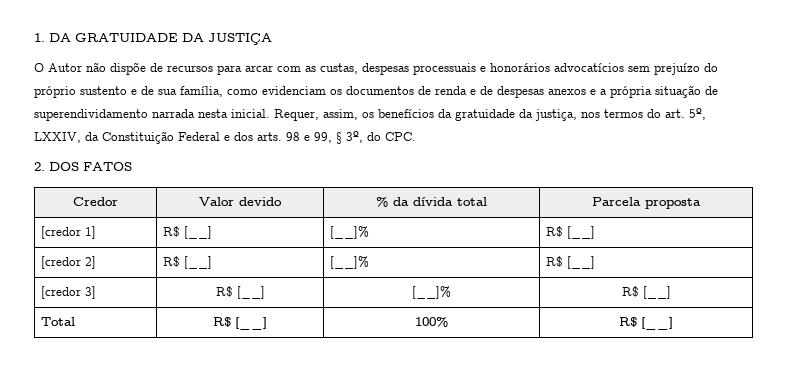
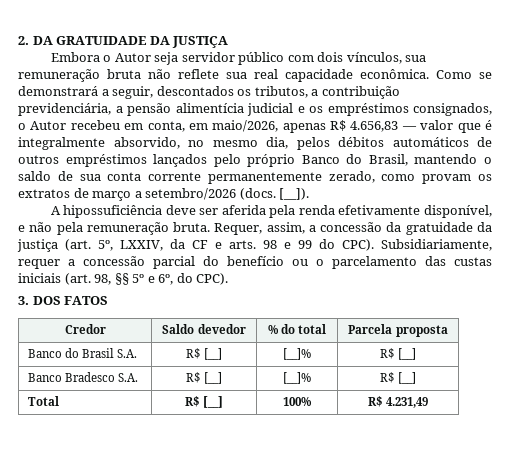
[34,33,45,42] 1. -> [18,36,29,45] 2.
[34,62,718,75] [34,85,718,98] [34,108,706,121] [34,131,416,144] [34,162,45,171] O Autor não dispõe de recursos para arcar com as custas, despesas processuais e honorários advocatícios sem prejuízo do próprio sustento e de sua família, como evidenciam os documentos de renda e de despesas anexos e a própria situação de superendividamento narrada nesta inicial. Requer, assim, os benefícios da gratuidade da justiça, nos termos do art. 5º, LXXIV, da Constituição Federal e dos arts. 98 e 99, § 3º, do CPC. // 2. -> [50,52,427,65] [18,69,492,82] [18,86,400,99] [18,103,492,116] [18,120,492,133] [18,137,492,150] [18,154,492,167] [18,171,492,184] [18,188,310,201] [50,205,492,218] [18,222,492,235] [17,239,492,252] [18,256,492,269] [18,273,229,285] [18,296,29,305] Embora o Autor seja servidor público com dois vínculos, sua remuneração bruta não reflete sua real capacidade econômica. Como se demonstrará a seguir, descontados os tributos, a contribuição previdenciária, a pensão alimentícia judicial e os empréstimos consignados, o Autor recebeu em conta, em maio/2026, apenas R$ 4.656,83 — valor que é integralmente absorvido, no mesmo dia, pelos débitos automáticos de outros empréstimos lançados pelo próprio Banco do Brasil, mantendo o saldo de sua conta corrente permanentemente zerado, como provam os extratos de março a setembro/2026 (docs. [__]). // A hipossuficiência deve ser aferida pela renda efetivamente disponível, e não pela remuneração bruta. Requer, assim, a concessão da gratuidade da justiça (art. 5º, LXXIV, da CF e arts. 98 e 99 do CPC). Subsidiariamente, requer a concessão parcial do benefício ou o parcelamento das custas iniciais (art. 98, §§ 5º e 6º, do CPC). // 3.
[199,197,282,206] Valor devido -> [162,324,246,334] Saldo devedor
[393,197,454,206] da dívida -> [281,324,295,334] do
[40,226,96,239] [162,226,212,239] [329,226,369,239] [545,226,595,239] [40,256,96,269] [162,256,212,269] [329,256,369,269] [545,256,595,269] [40,286,96,299] [credor 1] | R$ [__] | [__]% | R$ [__] // [credor 2] | R$ [__] | [__]% | R$ [__] // [credor 3] -> [27,348,138,358] [186,348,222,360] [283,348,311,360] [380,348,416,360] [27,372,139,382] Banco do Brasil S.A. | R$ [__] | [__]% | R$ [__] // Banco Bradesco S.A.
[641,317,673,330] [__] -> [385,397,428,408] 4.231,49

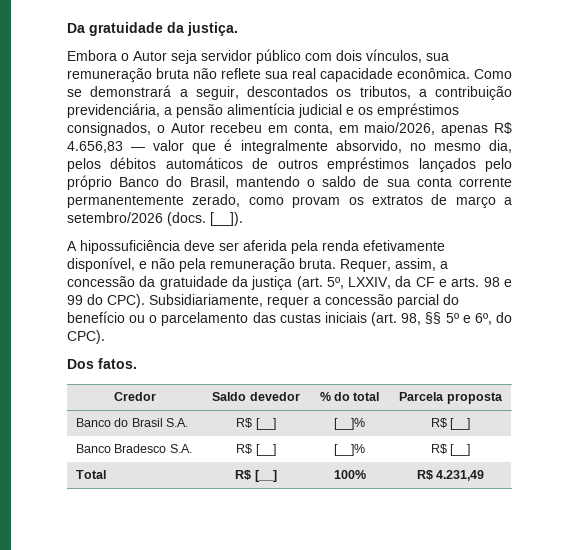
[18,36,229,48] 2. DA GRATUIDADE DA JUSTIÇA -> [67,22,238,36] Da gratuidade da justiça.
[18,296,109,305] 3. DOS FATOS -> [67,358,137,369] Dos fatos.

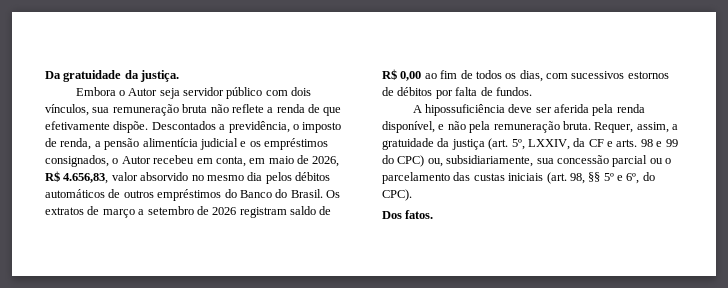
[265,68,512,82] [67,85,512,100] [67,103,160,118] sua real capacidade econômica. Como se demonstrará a seguir, descontados os tributos, a contribuição previdenciária, -> [267,104,342,116] [45,121,342,133] [45,138,92,150] a renda de que efetivamente dispõe. Descontados a previdência, o imposto de renda,
[364,122,512,136] [67,139,402,154] maio/2026, apenas R$ 4.656,83 — valor que é integralmente absorvido, -> [268,155,340,167] [45,171,189,184] maio de 2026, R$ 4.656,83, valor absorvido
[488,140,512,153] dia, -> [247,172,263,181] dia
[418,158,512,172] [67,175,512,190] [67,194,512,208] [67,212,243,226] lançados pelo próprio Banco do Brasil, mantendo o saldo de sua conta corrente permanentemente zerado, como provam os extratos de março a setembro/2026 (docs. [__]). -> [224,189,340,198] [45,206,332,218] [382,69,669,82] [382,87,532,99] do Banco do Brasil. Os extratos de março a setembro de 2026 registram saldo de R$ 0,00 ao fim de todos os dias, com sucessivos estornos de débitos por falta de fundos.
[363,240,445,251] efetivamente -> (645, 108) none
[67,276,156,287] concessão da -> (678, 127) none
[107,294,459,308] [67,311,125,323] CPC). Subsidiariamente, requer a concessão parcial do benefício -> [397,155,648,167] CPC) ou, subsidiariamente, sua concessão parcial
[114,392,156,401] [212,392,300,401] [319,392,380,401] [399,392,503,404] [75,418,188,427] [236,418,276,430] [334,418,366,430] [430,418,471,430] [75,444,192,453] [236,444,276,456] [334,444,366,456] [430,444,471,456] [75,470,106,479] [235,470,277,482] [333,470,366,479] [416,470,485,481] // Credor | Saldo devedor | % do total | Parcela proposta // Banco do Brasil S.A. | R$ [__] | [__]% | R$ [__] // Banco Bradesco S.A. | R$ [__] | [__]% | R$ [__] // Total | R$ [__] | 100% | R$ 4.231,49 -> (434, 214) none

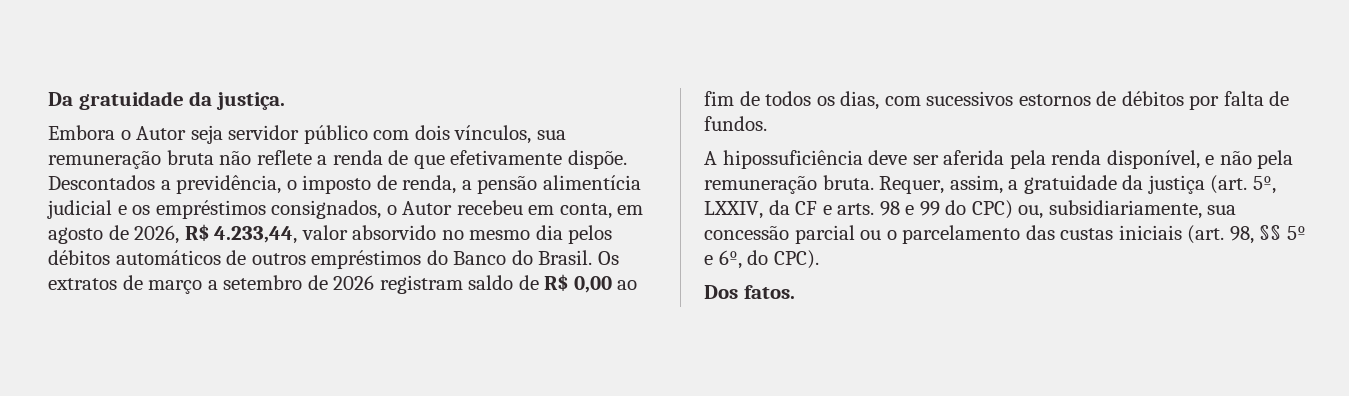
[268,156,294,164] maio -> [48,227,103,244] agosto
[63,173,109,184] 4.656,83, -> [214,226,298,244] 4.233,44,

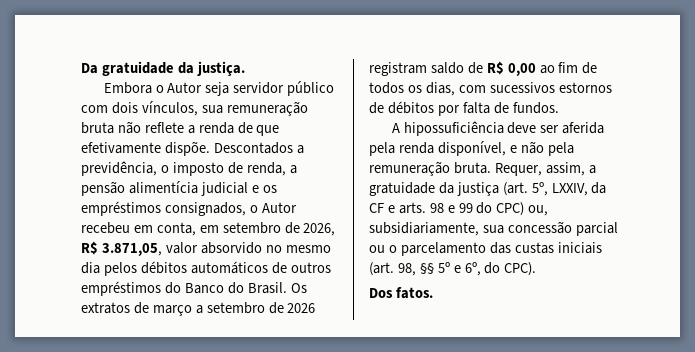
[48,227,103,244] agosto -> [222,222,281,234] setembro
[214,226,298,244] 4.233,44, -> [101,243,162,256] 3.871,05,

